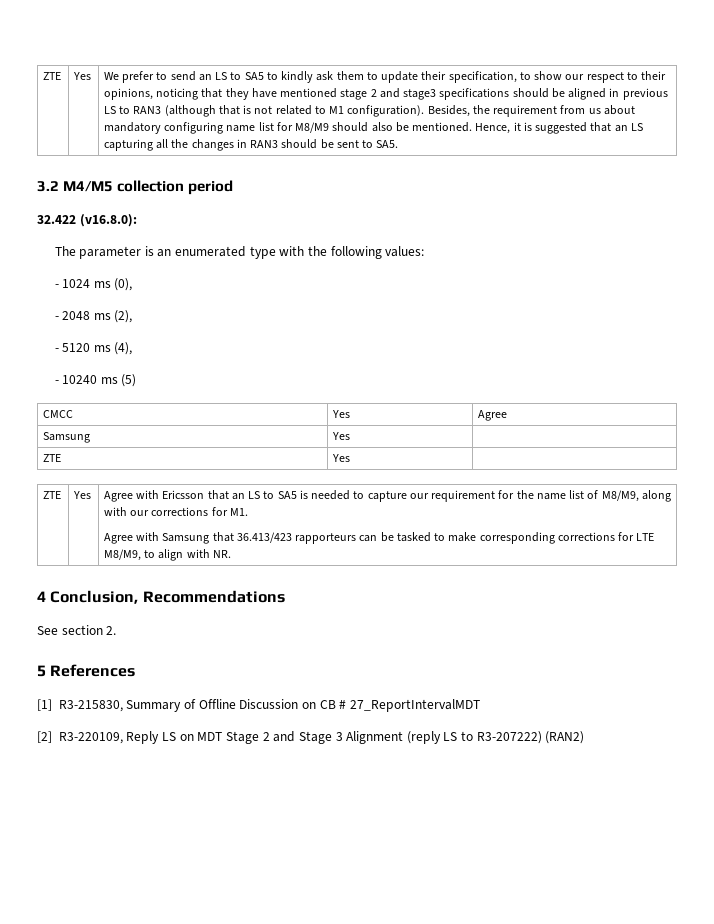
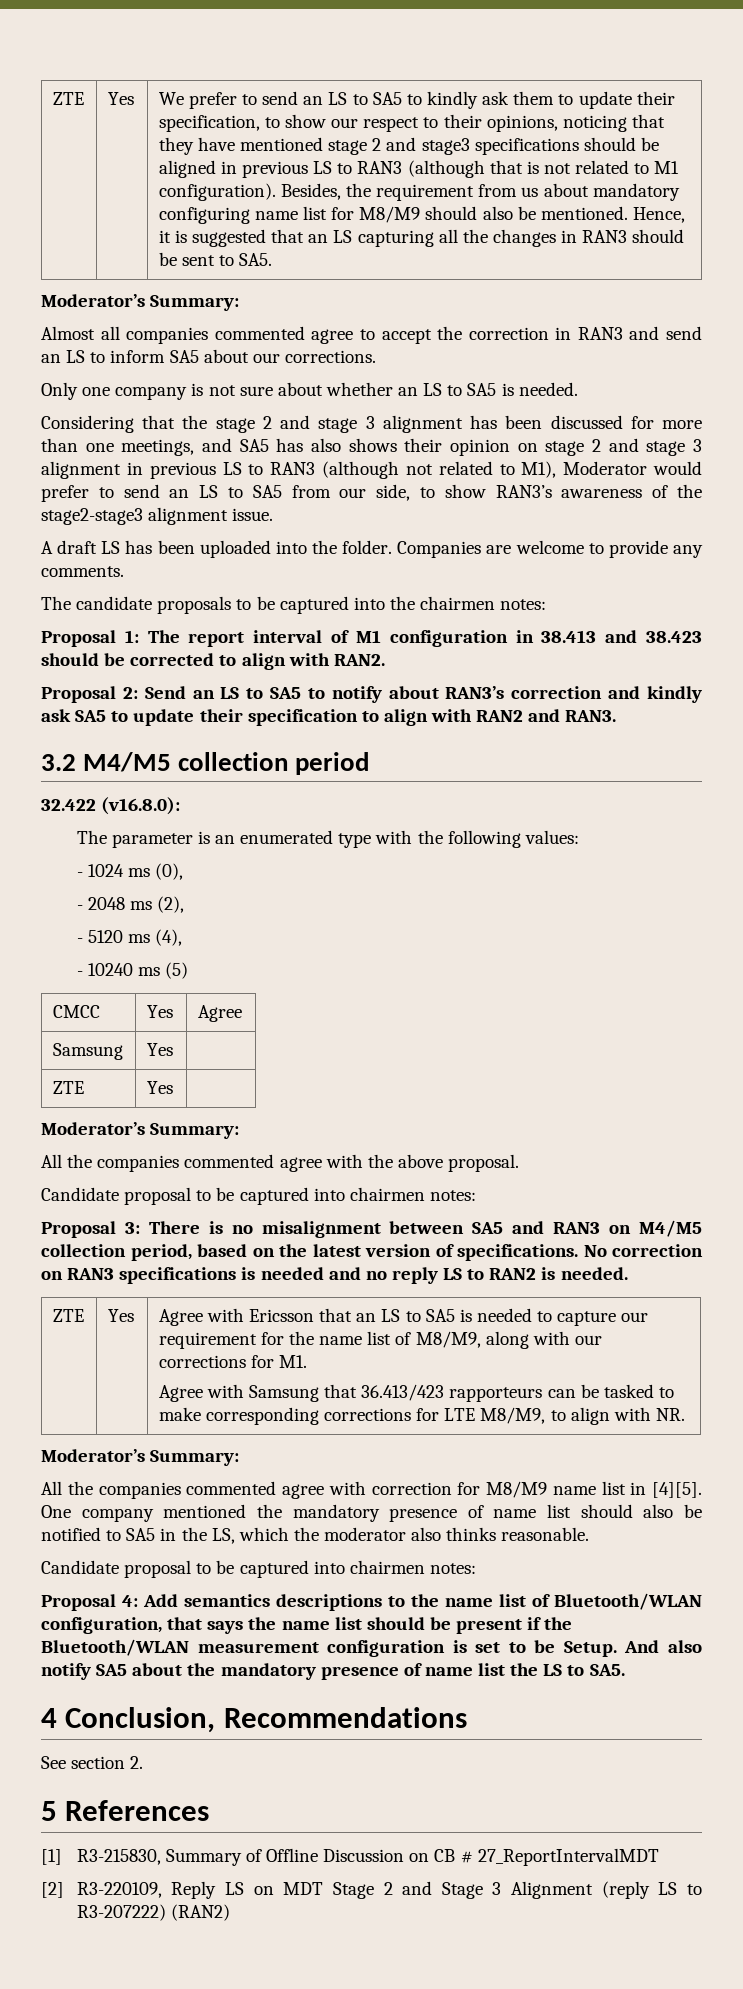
(399, 144) none -> [41,294,240,311] [41,326,702,344] [41,349,376,363] [41,382,578,400] [41,415,702,433] [41,438,702,456] [41,461,702,479] [41,484,702,502] [41,507,274,525] [41,540,703,558] [41,566,124,577] [41,596,547,614] [41,630,702,647] [41,653,385,670] [41,686,702,703] [41,709,617,726] // Moderator’s Summary: // Almost all companies commented agree to accept the correction in RAN3 and send an LS to inform SA5 about our corrections. // Only one company is not sure about whether an LS to SA5 is needed. // Considering that the stage 2 and stage 3 alignment has been discussed for more than one meetings, and SA5 has also shows their opinion on stage 2 and stage 3 alignment in previous LS to RAN3 (although not related to M1), Moderator would prefer to send an LS to SA5 from our side, to show RAN3’s awareness of the stage2-stage3 alignment issue. // A draft LS has been uploaded into the folder. Companies are welcome to provide any comments. // The candidate proposals to be captured into the chairmen notes: // Proposal 1: The report interval of M1 configuration in 38.413 and 38.423 should be corrected to align with RAN2. // Proposal 2: Send an LS to SA5 to notify about RAN3’s correction and kindly ask SA5 to update their specification to align with RAN2 and RAN3.
(351, 458) none -> [41,1122,240,1139] [41,1154,520,1172] [41,1187,476,1205] [41,1220,702,1238] [41,1244,703,1261] [41,1267,628,1284] // Moderator’s Summary: // All the companies commented agree with the above proposal. // Candidate proposal to be captured into chairmen notes: // Proposal 3: There is no misalignment between SA5 and RAN3 on M4/M5 collection period, based on the latest version of specifications. No correction on RAN3 specifications is needed and no reply LS to RAN2 is needed.
(231, 554) none -> [41,1449,240,1466] [41,1481,702,1499] [41,1504,702,1522] [41,1527,590,1544] [41,1560,476,1578] [41,1593,702,1611] [41,1617,573,1634] [41,1639,702,1657] [41,1663,625,1680] // Moderator’s Summary: // All the companies commented agree with correction for M8/M9 name list in [4][5]. One company mentioned the mandatory presence of name list should also be notified to SA5 in the LS, which the moderator also thinks reasonable. // Candidate proposal to be captured into chairmen notes: // Proposal 4: Add semantics descriptions to the name list of Bluetooth/WLAN configuration, that says the name list should be present if the Bluetooth/WLAN measurement configuration is set to be Setup. And also notify SA5 about the mandatory presence of name list the LS to SA5.

